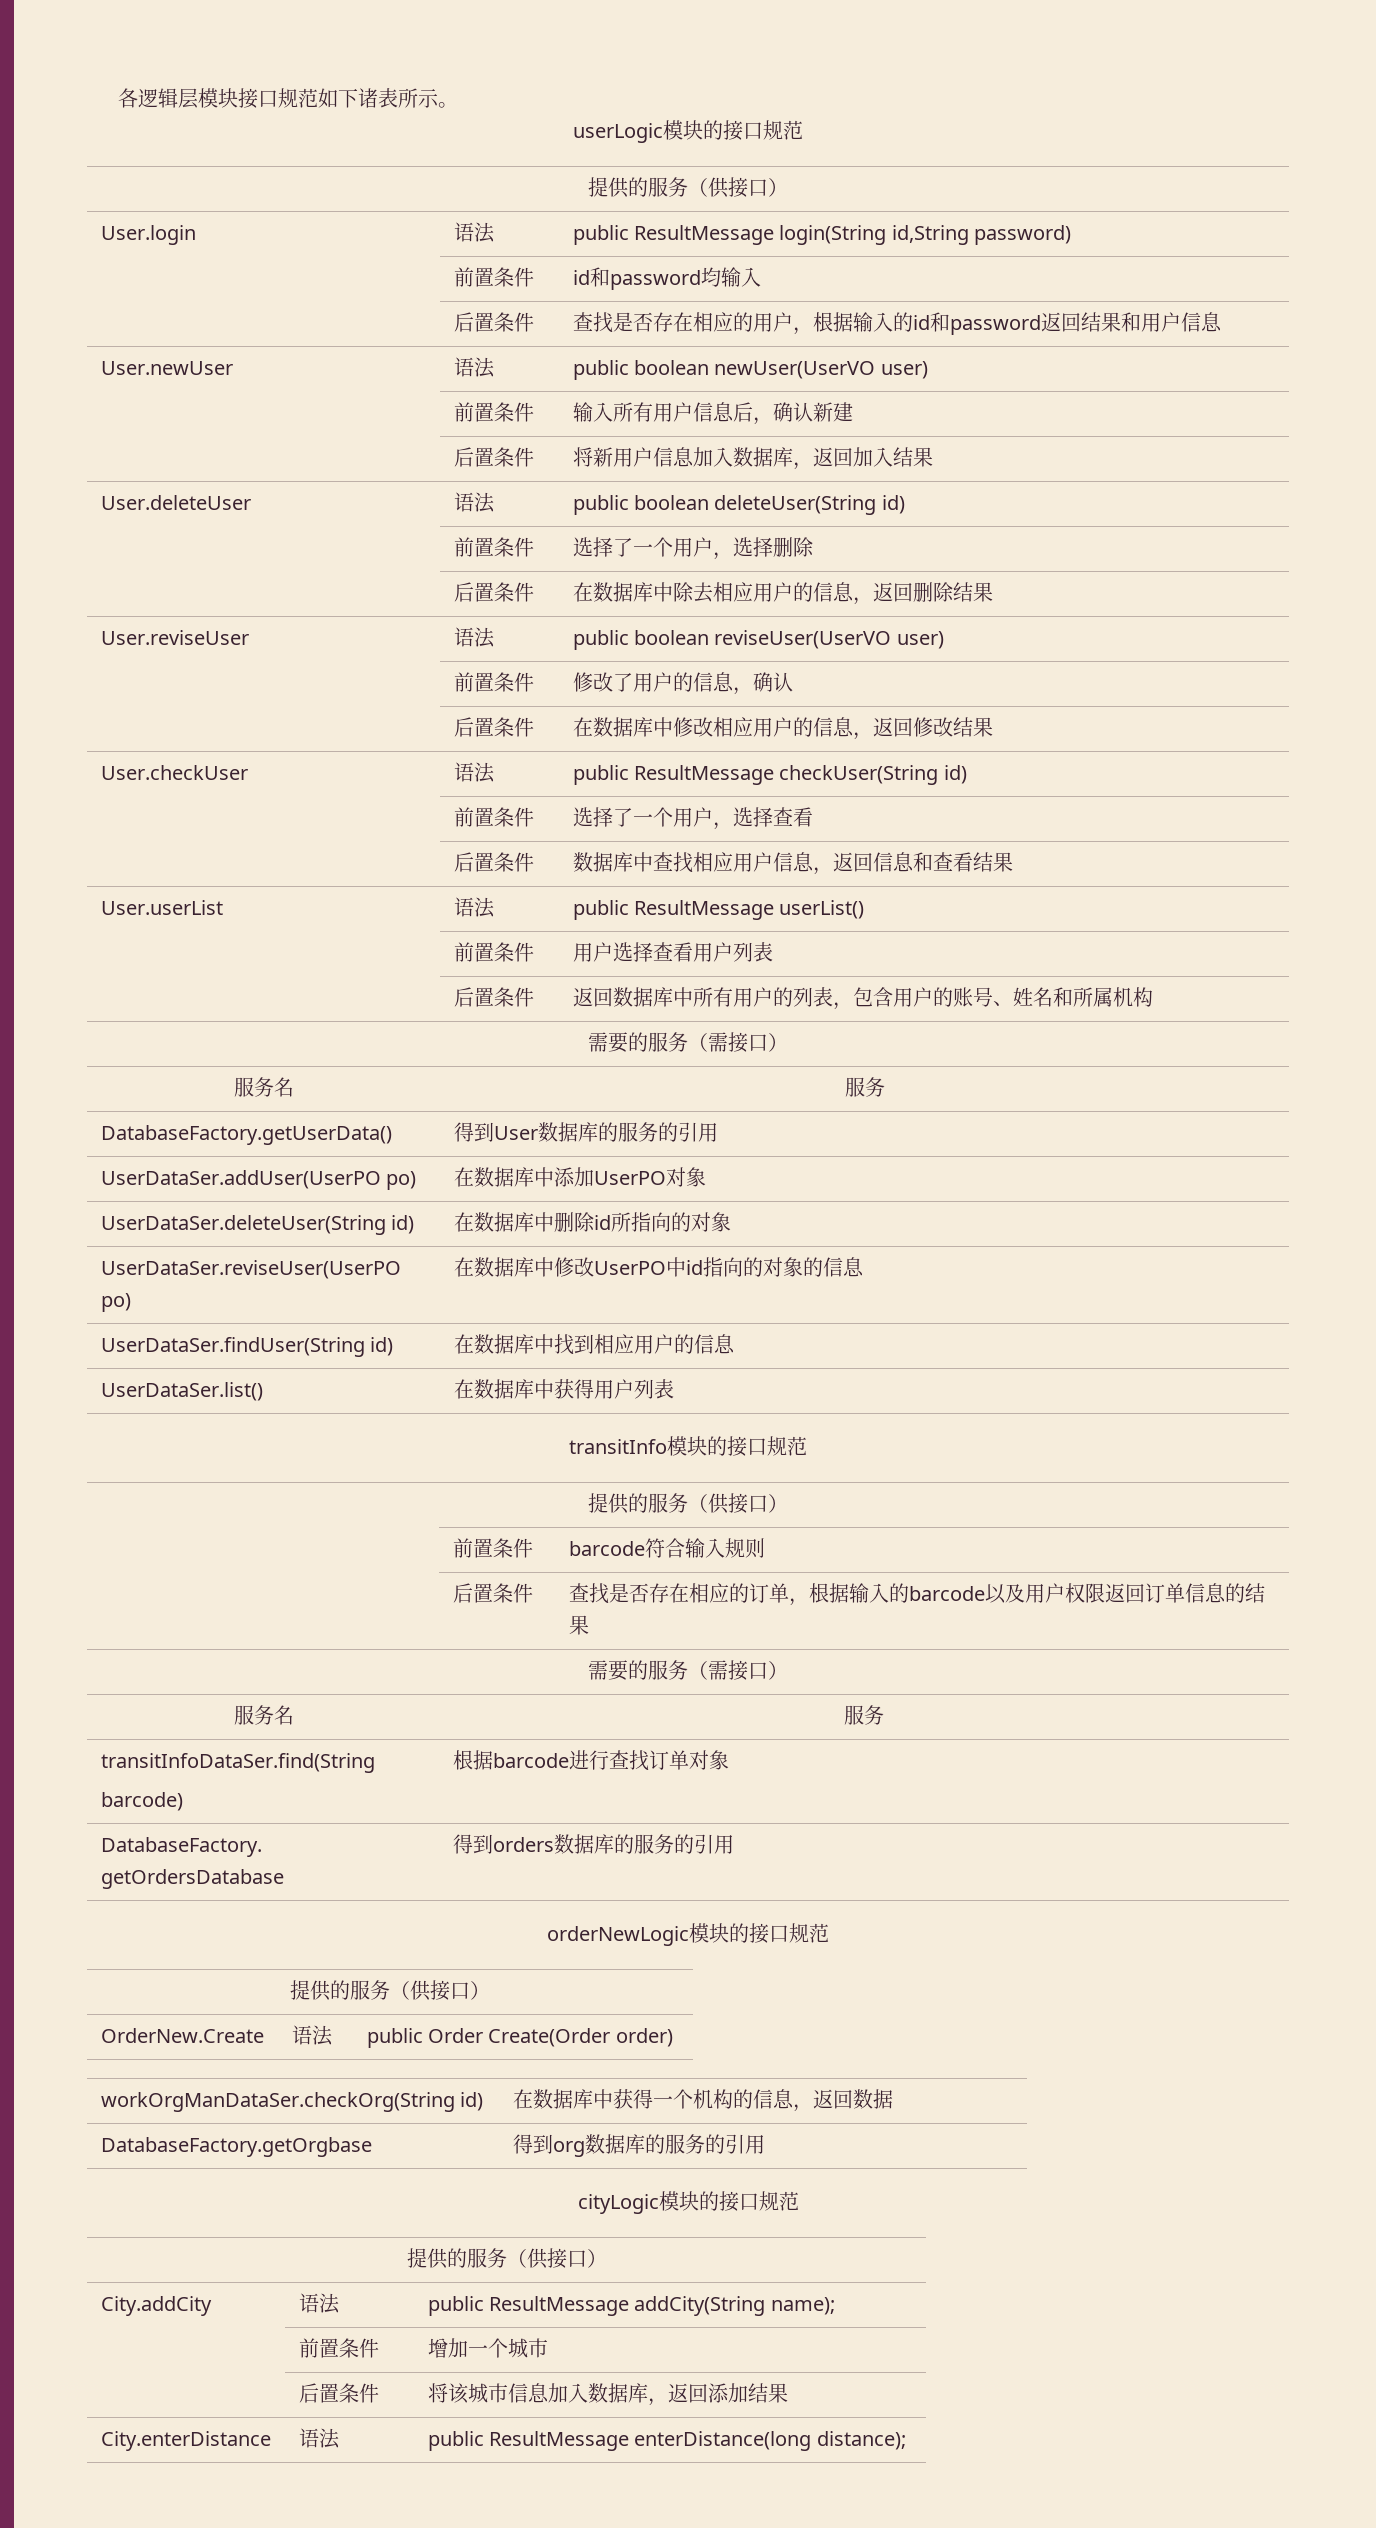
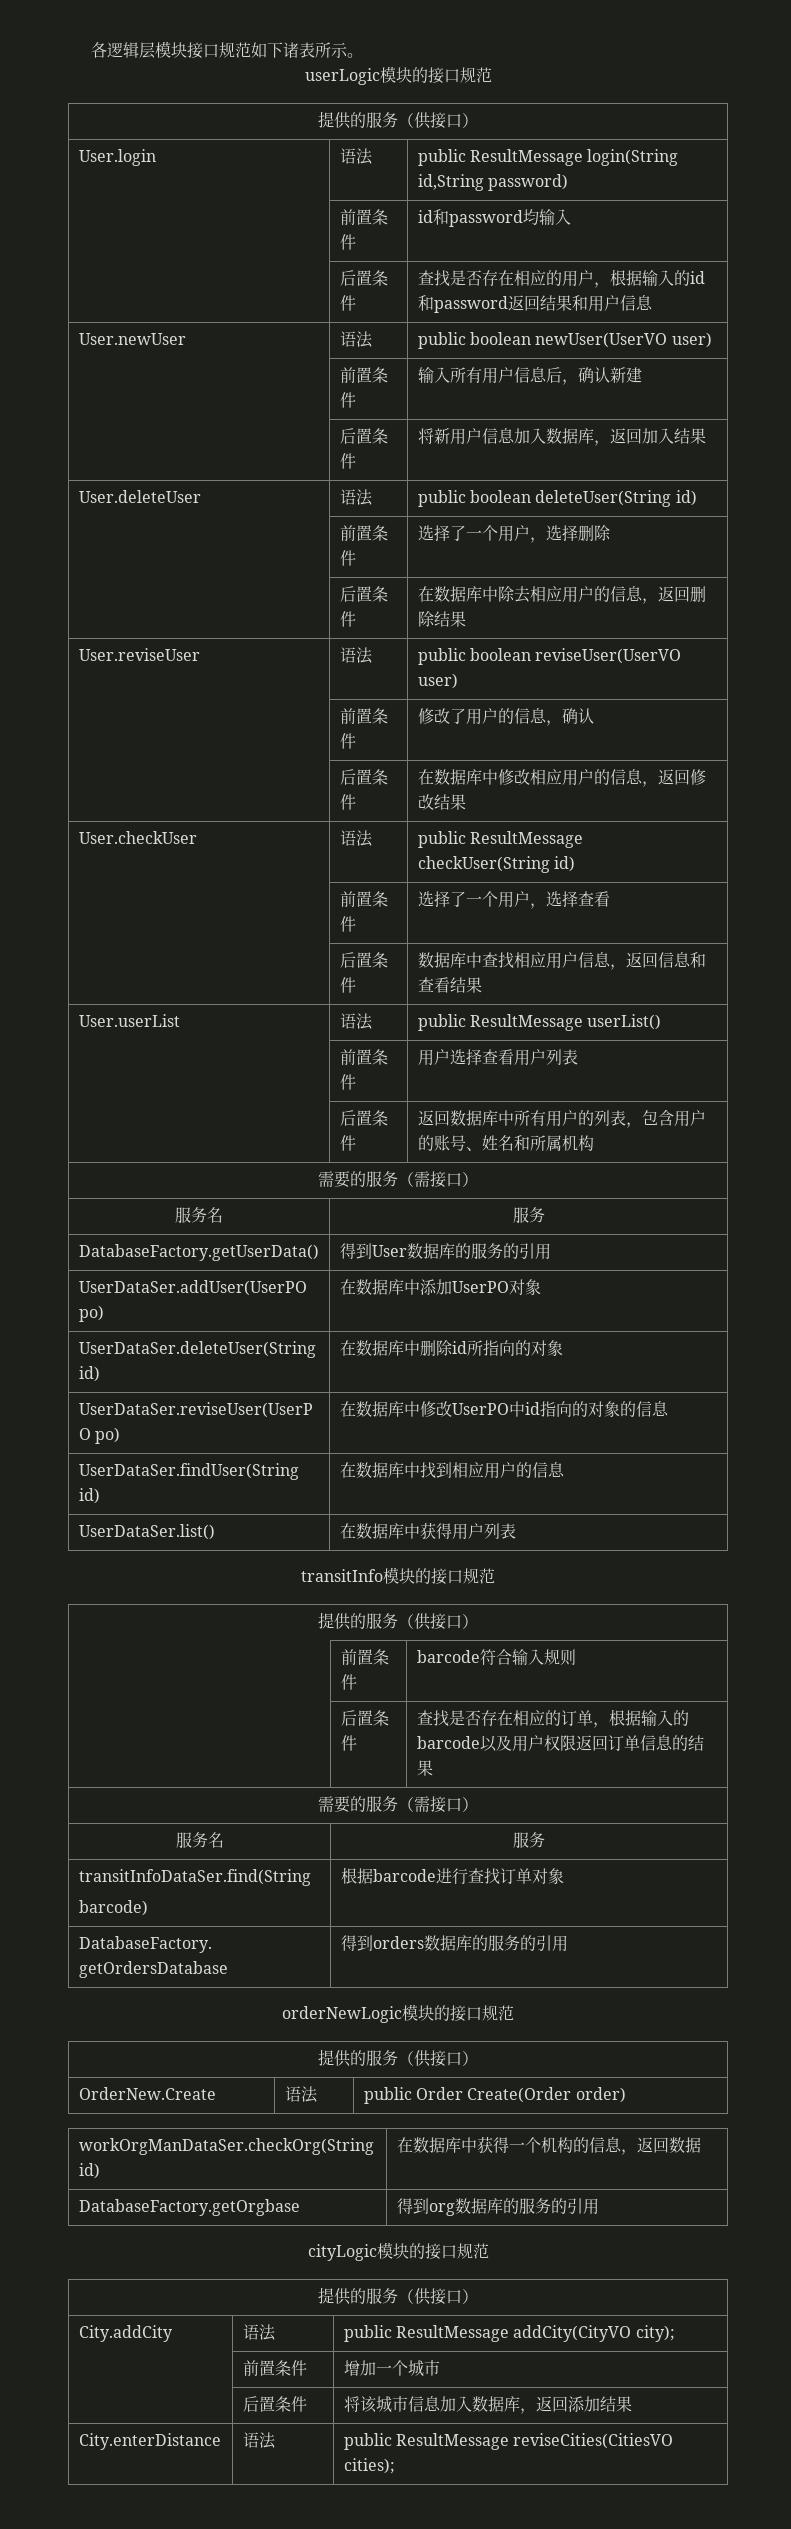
[634,2296,835,2316] addCity(String name); -> [513,2325,675,2342] addCity(CityVO city);
[634,2431,906,2451] enterDistance(long distance); -> [513,2433,674,2449] [343,2458,395,2474] reviseCities(CitiesVO cities);

